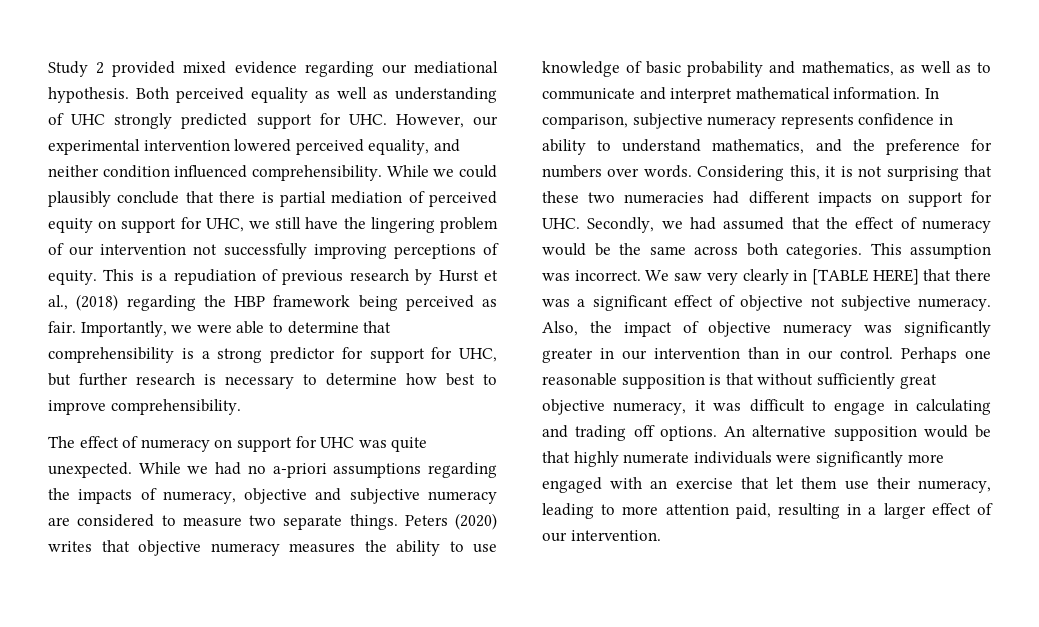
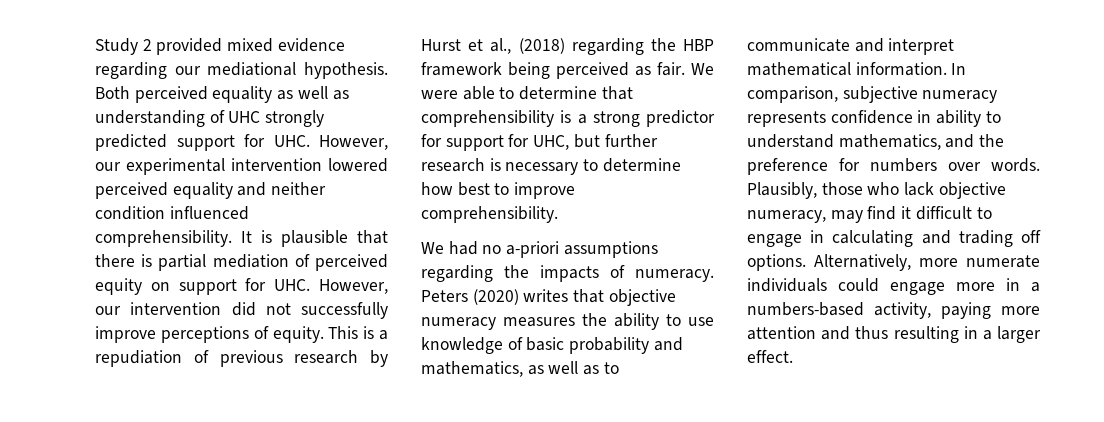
[368,139,430,155] equality, -> [172,182,233,199] equality
[386,165,498,178] [48,191,180,207] While we could plausibly conclude -> [241,230,348,247] It is plausible
[205,217,498,233] [48,243,187,256] UHC, we still have the lingering problem of our intervention -> [274,279,388,294] [95,302,256,316] UHC. However, our intervention did
[313,244,387,259] improving -> [95,326,156,343] improve
[80,321,193,337] Importantly, we -> [691,63,714,75] We
[48,436,428,452] [48,462,209,478] The effect of numeracy on support for UHC was quite unexpected. While we -> [421,242,444,254] We
[162,488,497,504] [48,514,398,530] numeracy, objective and subjective numeracy are considered to measure two separate things. -> [635,269,714,282] numeracy.
[697,165,993,181] [542,191,992,207] [542,217,991,233] [542,243,991,259] [542,269,991,285] [542,295,991,311] [542,321,991,337] [542,347,992,363] [542,373,937,389] [542,399,742,415] Considering this, it is not surprising that these two numeracies had different impacts on support for UHC. Secondly, we had assumed that the effect of numeracy would be the same across both categories. This assumption was incorrect. We saw very clearly in [TABLE HERE] that there was a significant effect of objective not subjective numeracy. Also, the impact of objective numeracy was significantly greater in our intervention than in our control. Perhaps one reasonable supposition is that without sufficiently great objective numeracy, it was -> [747,182,1006,199] [747,206,912,223] Plausibly, those who lack objective numeracy, may find it
[724,425,991,441] [542,451,944,467] [542,477,991,493] [542,503,993,519] [542,530,661,542] An alternative supposition would be that highly numerate individuals were significantly more engaged with an exercise that let them use their numeracy, leading to more attention paid, resulting in a larger effect of our intervention. -> [814,254,1040,271] [747,278,1040,295] [747,302,1040,319] [747,326,1041,343] [747,350,793,363] Alternatively, more numerate individuals could engage more in a numbers-based activity, paying more attention and thus resulting in a larger effect.

